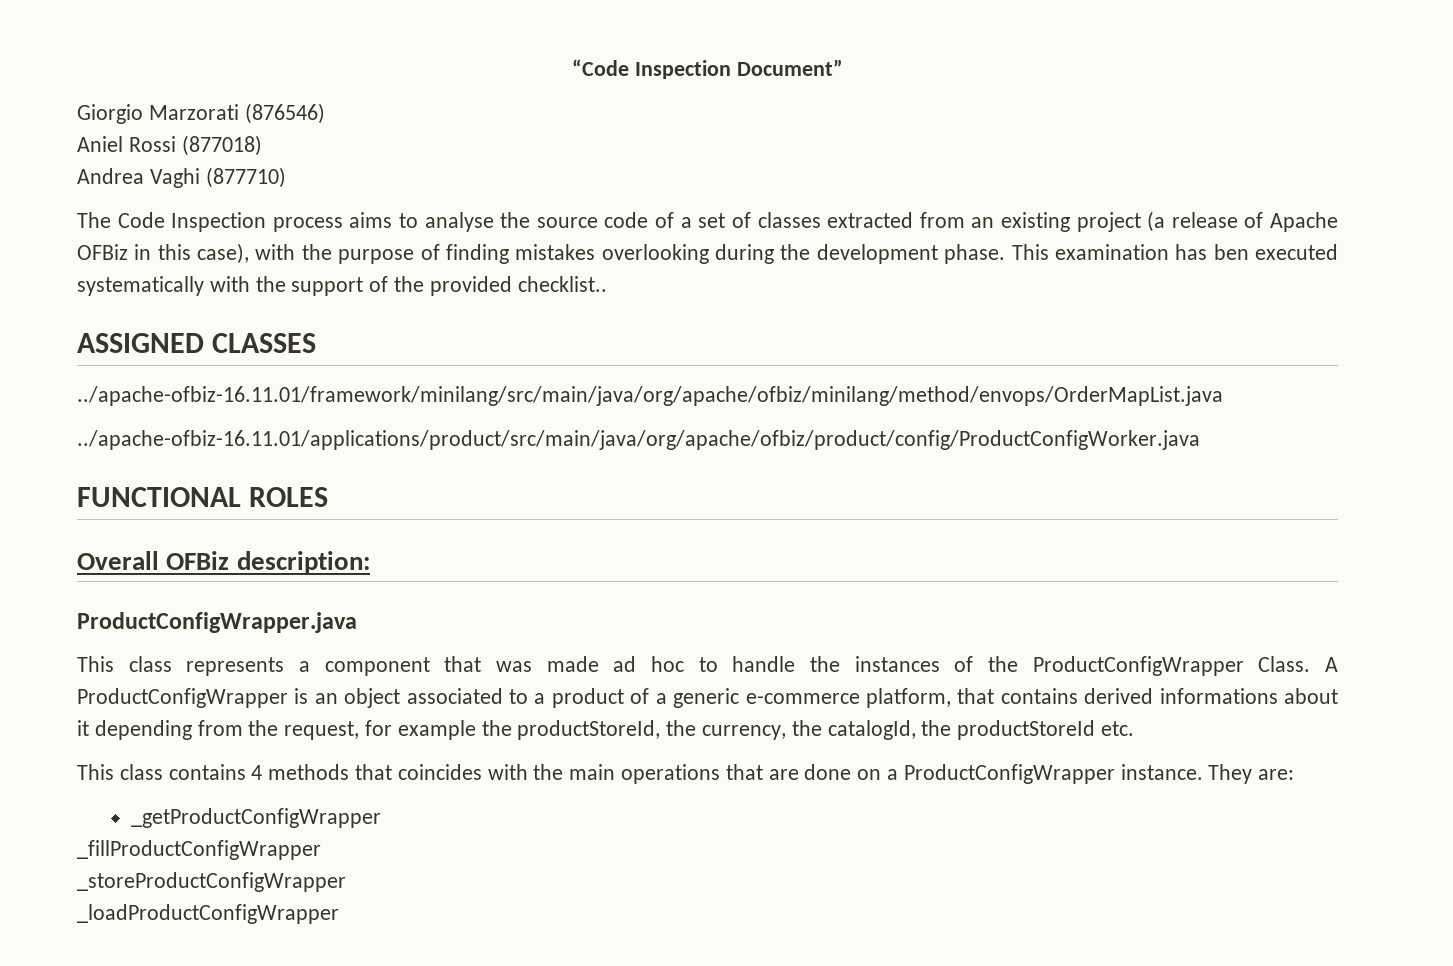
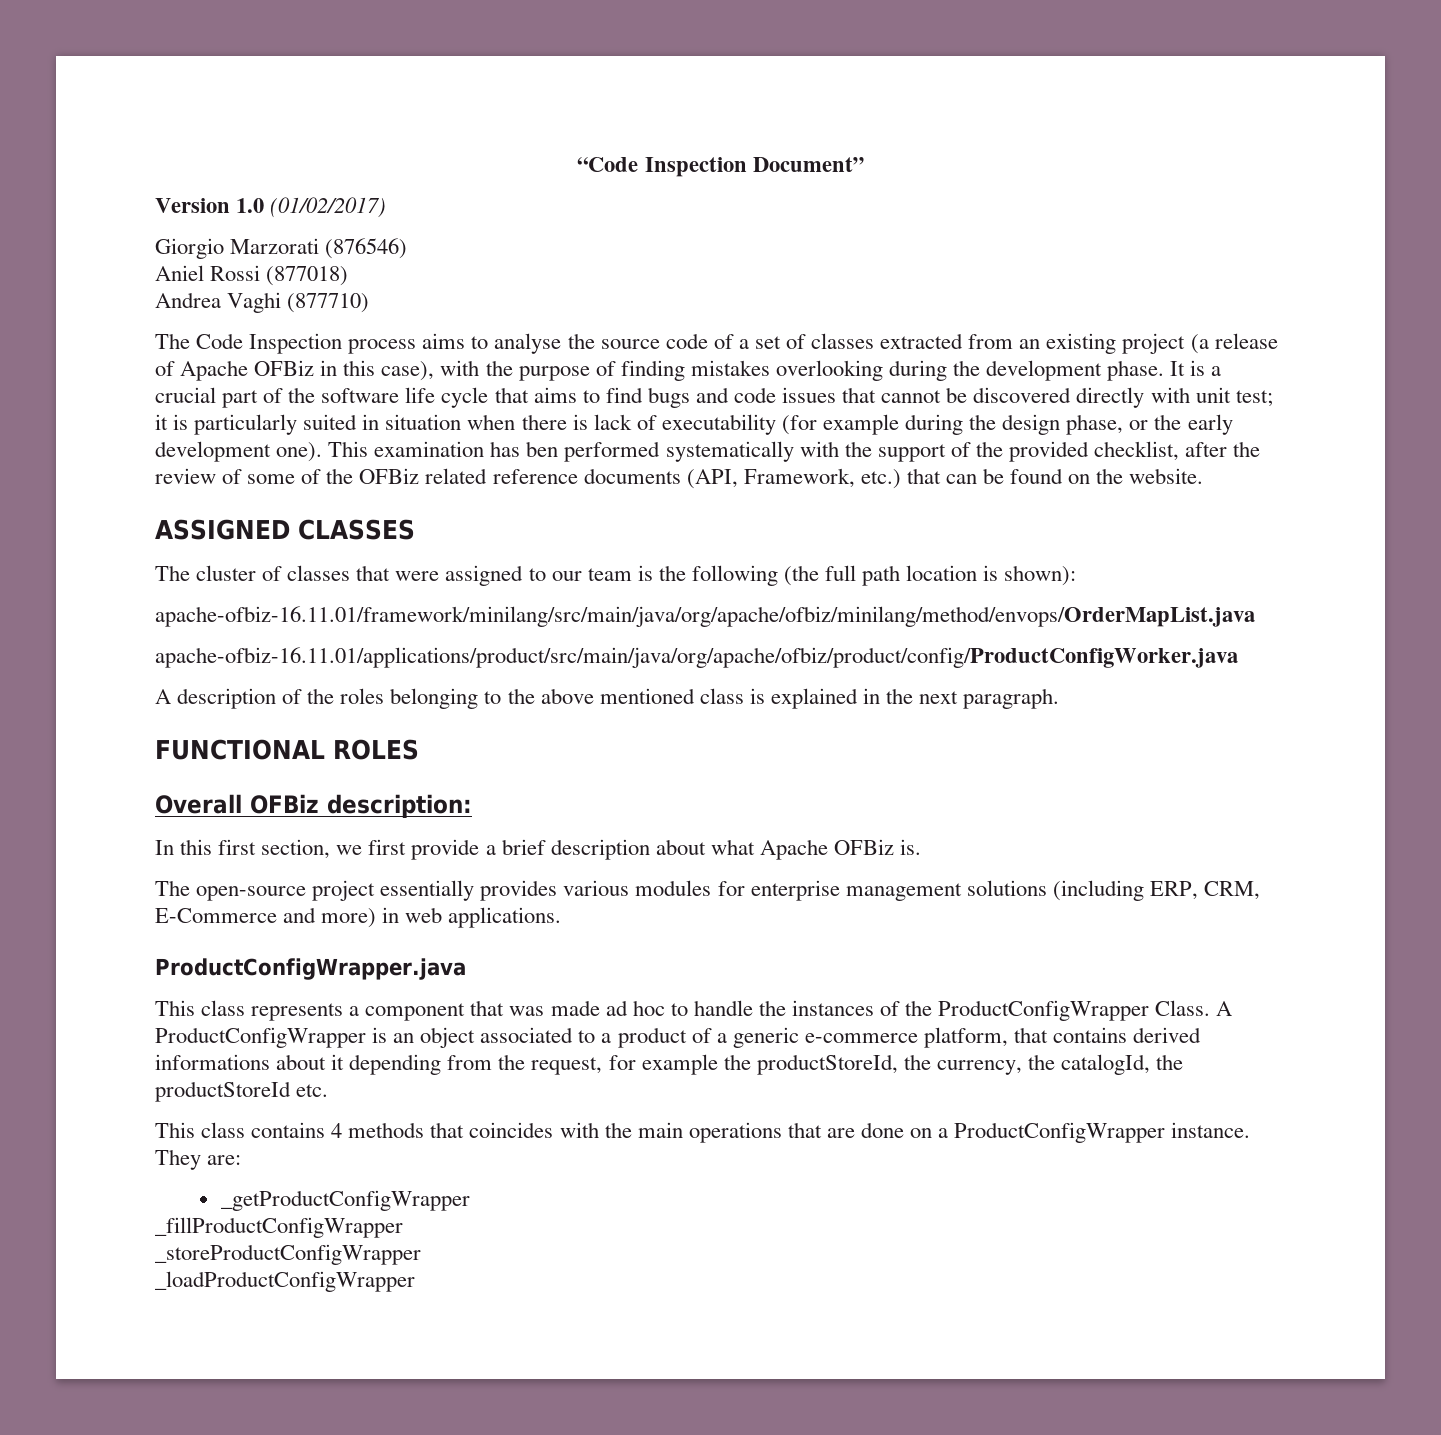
(843, 67) none -> [155,197,387,218] // Version 1.0 (01/02/2017)
(1006, 254) none -> [1170,360,1222,376] [155,387,1273,408] [155,414,1233,435] [155,441,323,462] It is a crucial part of the software life cycle that aims to find bugs and code issues that cannot be discovered directly with unit test; it is particularly suited in situation when there is lack of executability (for example during the design phase, or the early development one).
[1255,244,1338,260] executed -> [564,441,661,462] performed
[517,276,607,292] [77,333,317,353] [77,386,1223,406] [77,430,1200,450] checklist.. // ASSIGNED CLASSES // ../apache-ofbiz-16.11.01/framework/minilang/src/main/java/org/apache/ofbiz/minilang/method/envops/OrderMapList.java // ../apache-ofbiz-16.11.01/applications/product/src/main/java/org/apache/ofbiz/product/config/ProductConfigWorker.java -> [1094,441,1261,461] [155,468,1204,489] [155,519,415,540] [155,565,1077,586] [155,606,1255,627] [155,647,1238,668] [155,688,1060,709] checklist, after the review of some of the OFBiz related reference documents (API, Framework, etc.) that can be found on the website. // ASSIGNED CLASSES // The cluster of classes that were assigned to our team is the following (the full path location is shown): // apache-ofbiz-16.11.01/framework/minilang/src/main/java/org/apache/ofbiz/minilang/method/envops/OrderMapList.java // apache-ofbiz-16.11.01/applications/product/src/main/java/org/apache/ofbiz/product/config/ProductConfigWorker.java // A description of the roles belonging to the above mentioned class is explained in the next paragraph.
(370, 562) none -> [155,839,922,860] [155,880,1260,901] [155,907,562,928] // In this first section, we first provide a brief description about what Apache OFBiz is. // The open-source project essentially provides various modules for enterprise management solutions (including ERP, CRM, E-Commerce and more) in web applications.

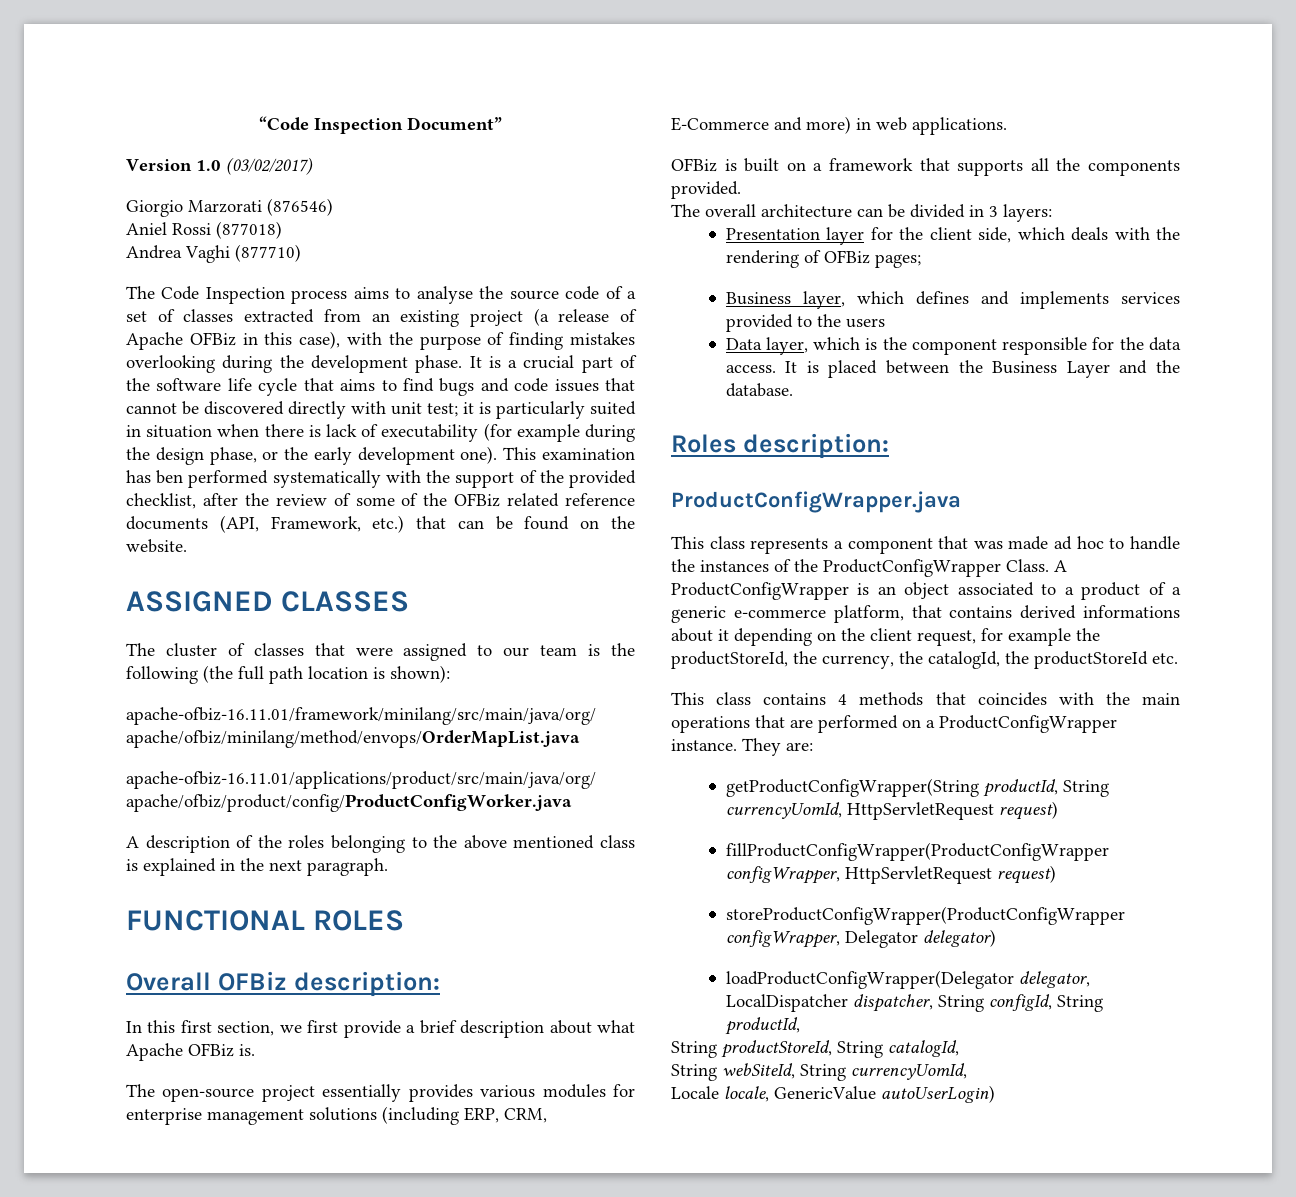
[270,197,387,218] (01/02/2017) -> [226,157,313,175] (03/02/2017)
(562, 917) none -> [671,158,1180,176] [671,181,741,199] [671,204,1052,222] [725,227,1180,245] [725,250,921,268] [725,291,1180,309] [725,314,885,332] [725,337,1181,355] [725,360,1180,378] [725,383,793,397] [671,433,889,459] // OFBiz is built on a framework that supports all the components provided. // The overall architecture can be divided in 3 layers: // Presentation layer for the client side, which deals with the rendering of OFBiz pages; // Business layer, which defines and implements services provided to the users // Data layer, which is the component responsible for the data access. It is placed between the Business Layer and the database. // Roles description:
[447,1054,526,1070] from the -> [817,628,912,641] on the client
[860,1122,904,1138] done -> [818,715,898,733] performed
[220,1190,470,1211] [155,1217,403,1238] [155,1244,421,1265] [155,1271,415,1292] _getProductConfigWrapper // _fillProductConfigWrapper // _storeProductConfigWrapper // _loadProductConfigWrapper -> [725,778,1109,797] [725,801,1058,820] [725,842,1109,861] [725,865,1056,884] [725,906,1125,925] [725,929,996,948] [725,970,1090,989] [725,994,1103,1012] [724,1017,800,1035] [671,1040,959,1058] [671,1063,967,1081] [671,1085,995,1103] getProductConfigWrapper(String productId, String currencyUomId, HttpServletRequest request) // fillProductConfigWrapper(ProductConfigWrapper configWrapper, HttpServletRequest request) // storeProductConfigWrapper(ProductConfigWrapper configWrapper, Delegator delegator) // loadProductConfigWrapper(Delegator delegator, LocalDispatcher dispatcher, String configId, String productId, // String productStoreId, String catalogId, // String webSiteId, String currencyUomId, // Locale locale, GenericValue autoUserLogin)

